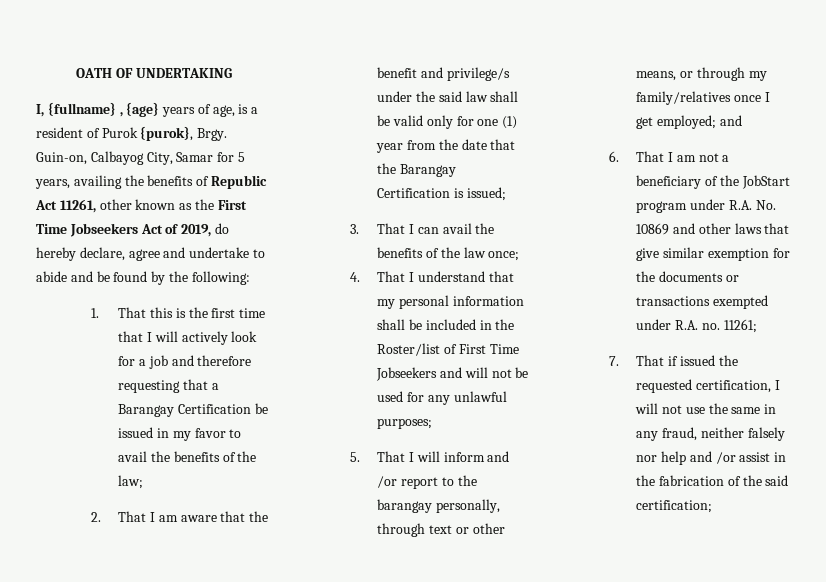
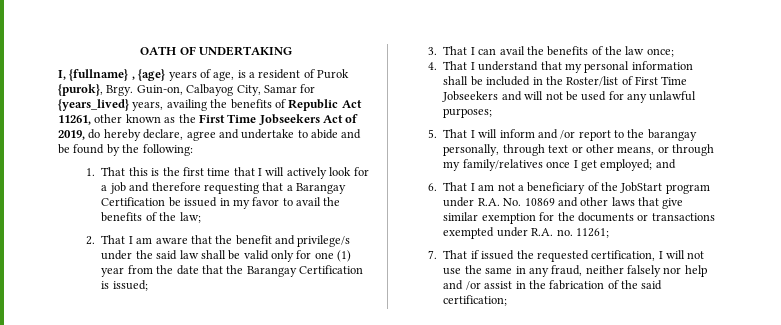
[237,152,245,162] 5 -> [58,99,129,111] {years_lived}

